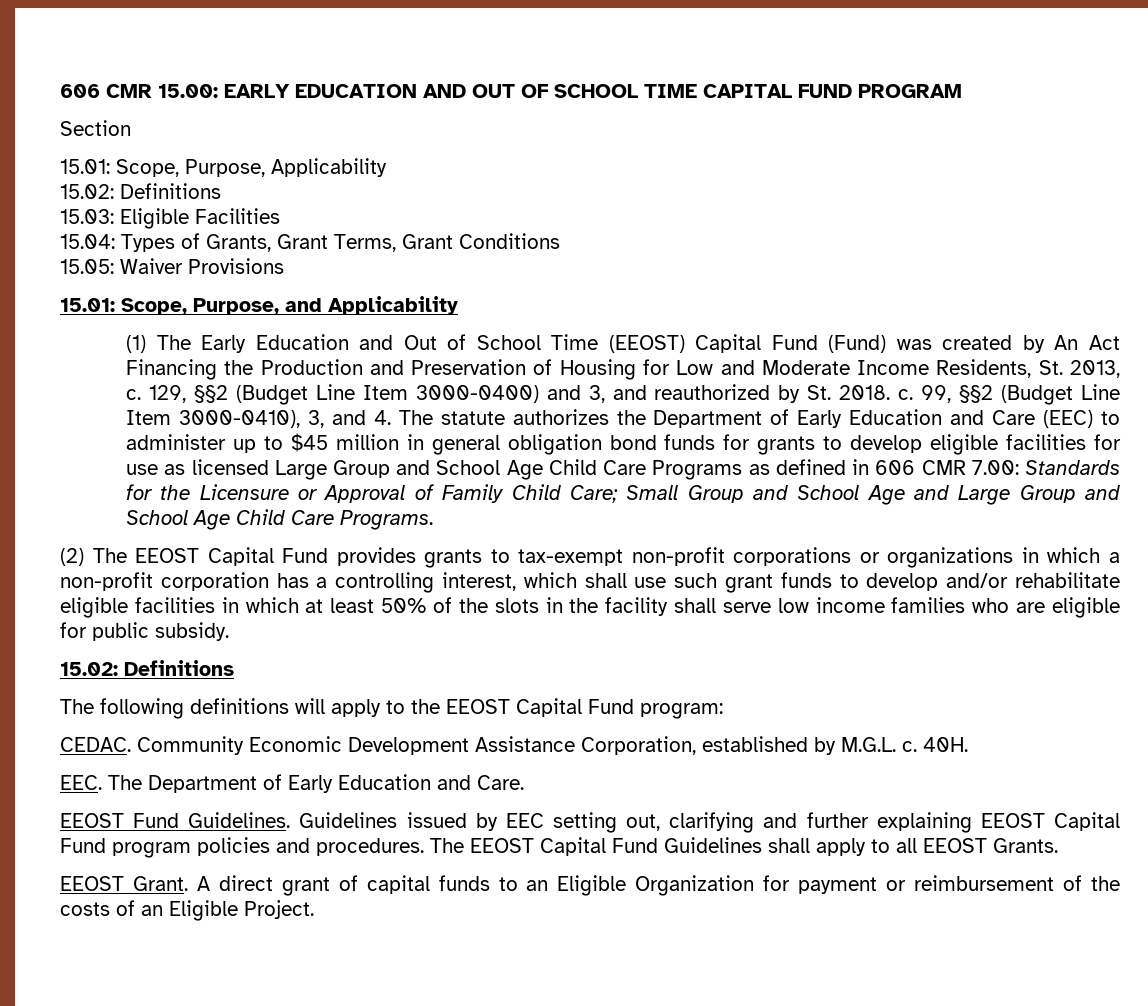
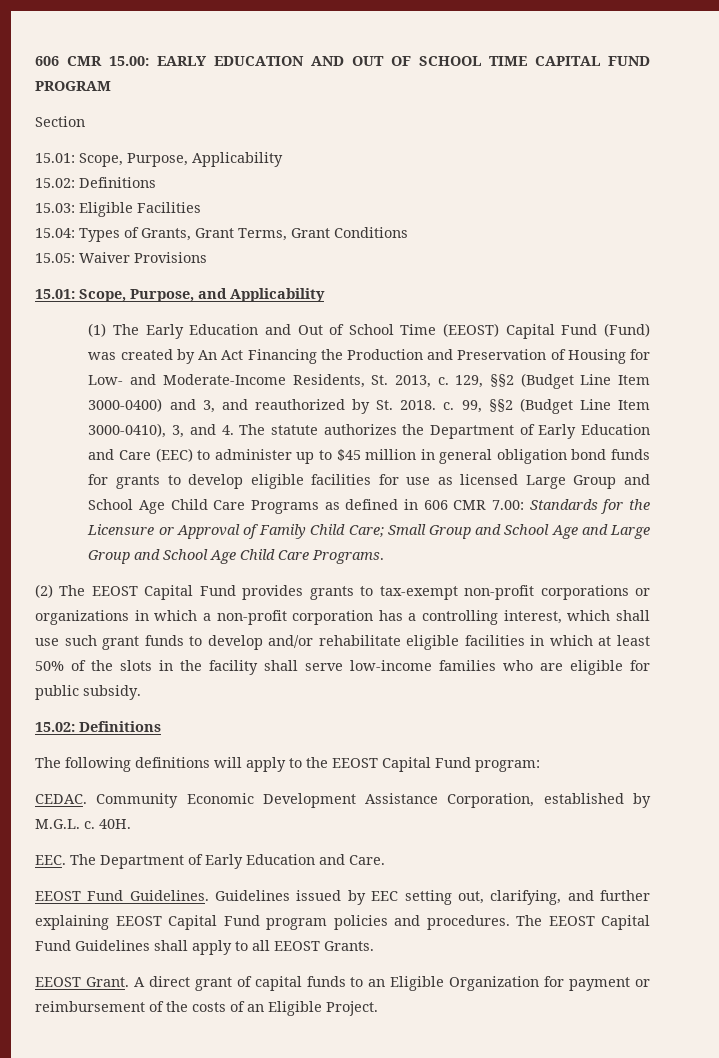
[676,360,930,375] Low and Moderate Income -> [88,374,286,385] Low- and Moderate-Income
[777,597,885,613] low income -> [350,660,432,671] low-income
[669,812,755,833] clarifying -> [490,890,562,905] clarifying,

